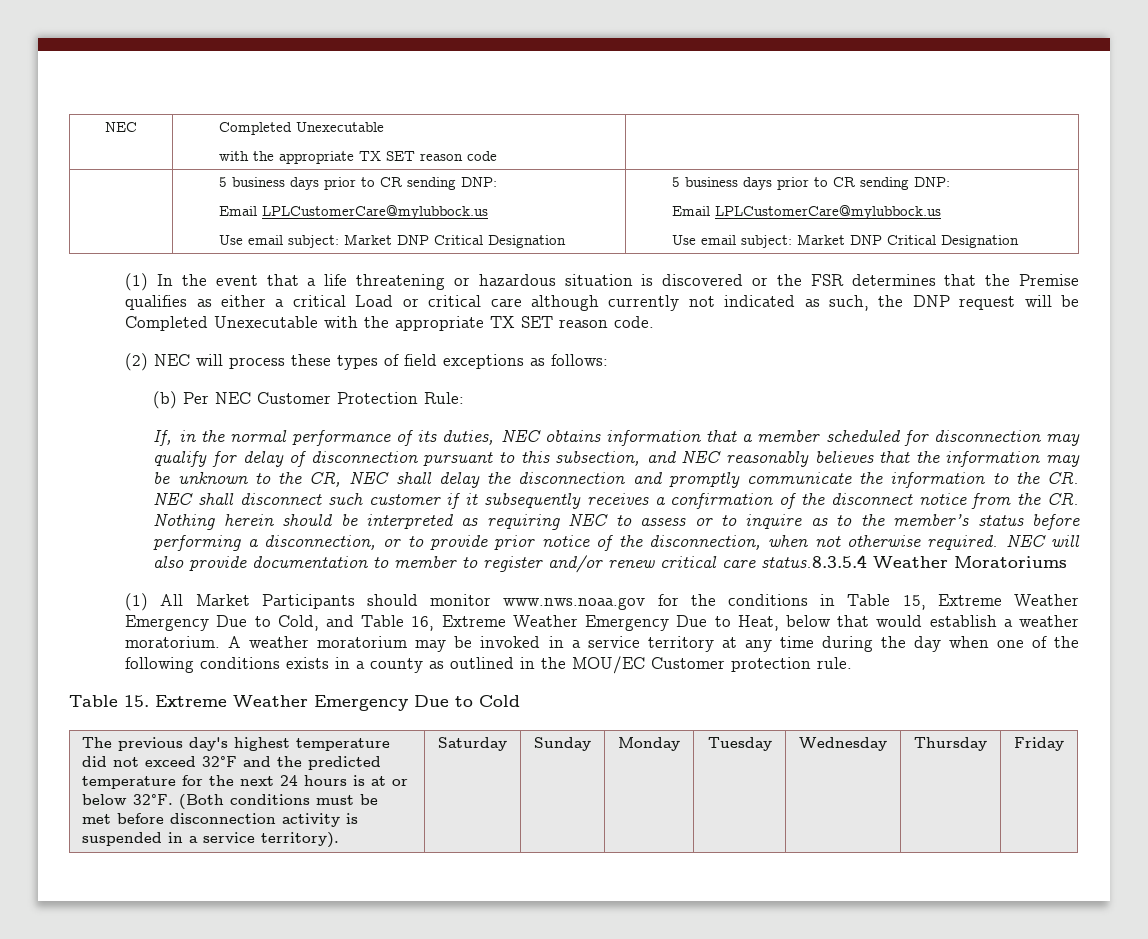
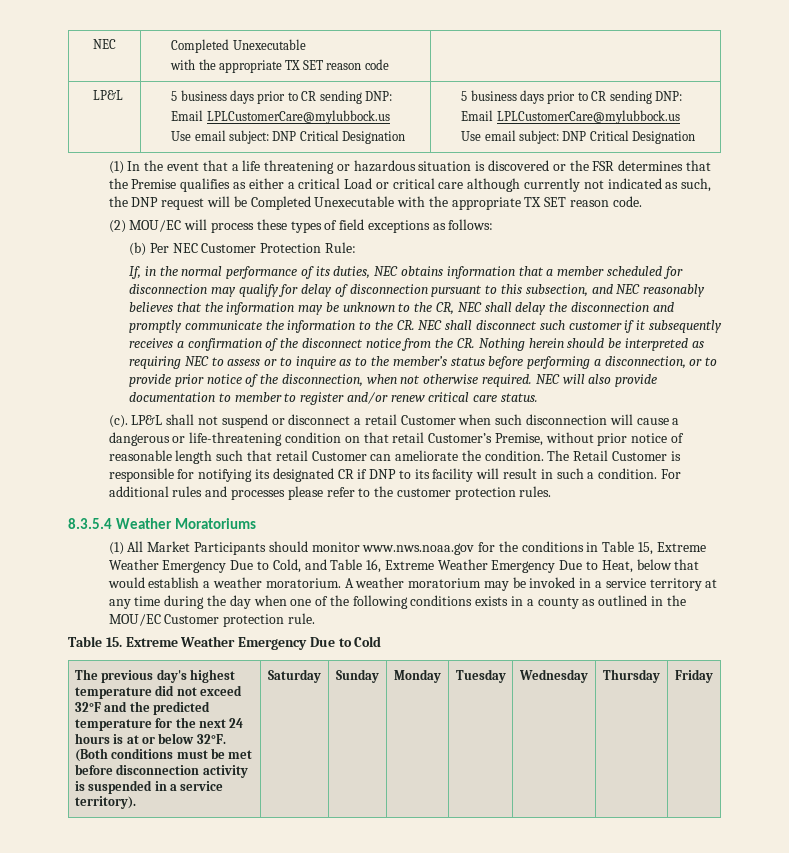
(497, 156) none -> [92,90,123,100] LP&L
[343,234,392,245] Market -> (269, 137) none
[796,234,845,245] Market -> (559, 137) none
[154,354,191,366] NEC -> [129,220,182,232] MOU/EC
[761,555,868,568] status.8.3.5.4 -> [500,393,538,402] [108,414,680,428] [108,432,685,446] [108,450,681,464] [108,468,681,482] [108,486,552,500] [68,518,112,529] status. // (c). LP&L shall not suspend or disconnect a retail Customer when such disconnection will cause a dangerous or life-threatening condition on that retail Customer’s Premise, without prior notice of reasonable length such that retail Customer can ameliorate the condition. The Retail Customer is responsible for notifying its designated CR if DNP to its facility will result in such a condition. For additional rules and processes please refer to the customer protection rules. // 8.3.5.4

